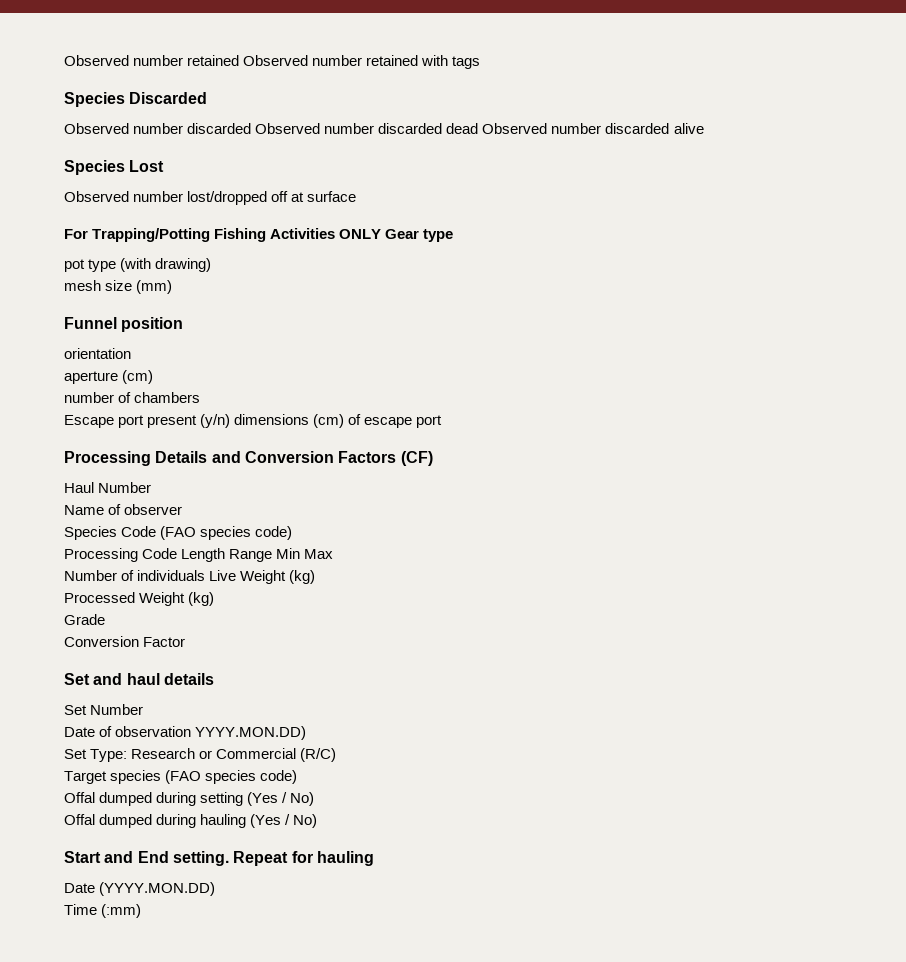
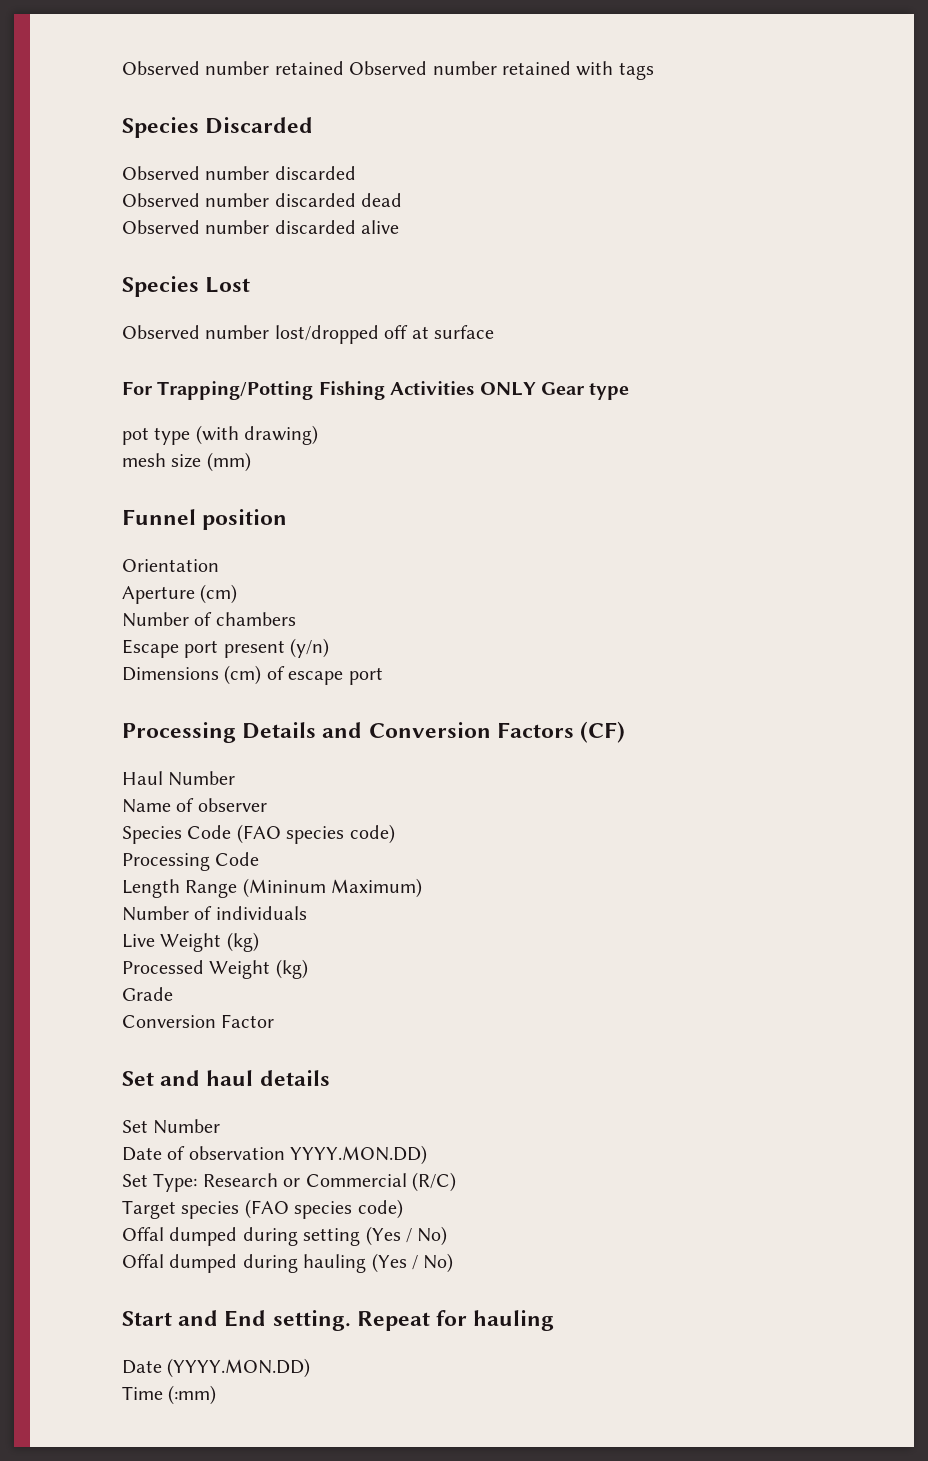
(252, 128) none -> (356, 173) //
(479, 128) none -> (403, 200) //
[64,348,131,359] [64,371,118,384] orientation // aperture -> [122,559,219,572] [122,586,195,604] Orientation // Aperture
[64,392,114,403] number -> [122,612,189,627] Number
[234,414,310,425] dimensions -> [122,667,219,681] // Dimensions
(178, 553) none -> (260, 859) //
[276,548,334,559] Min Max -> [242,878,423,898] (Mininum Maximum)
(206, 575) none -> (307, 913) //

